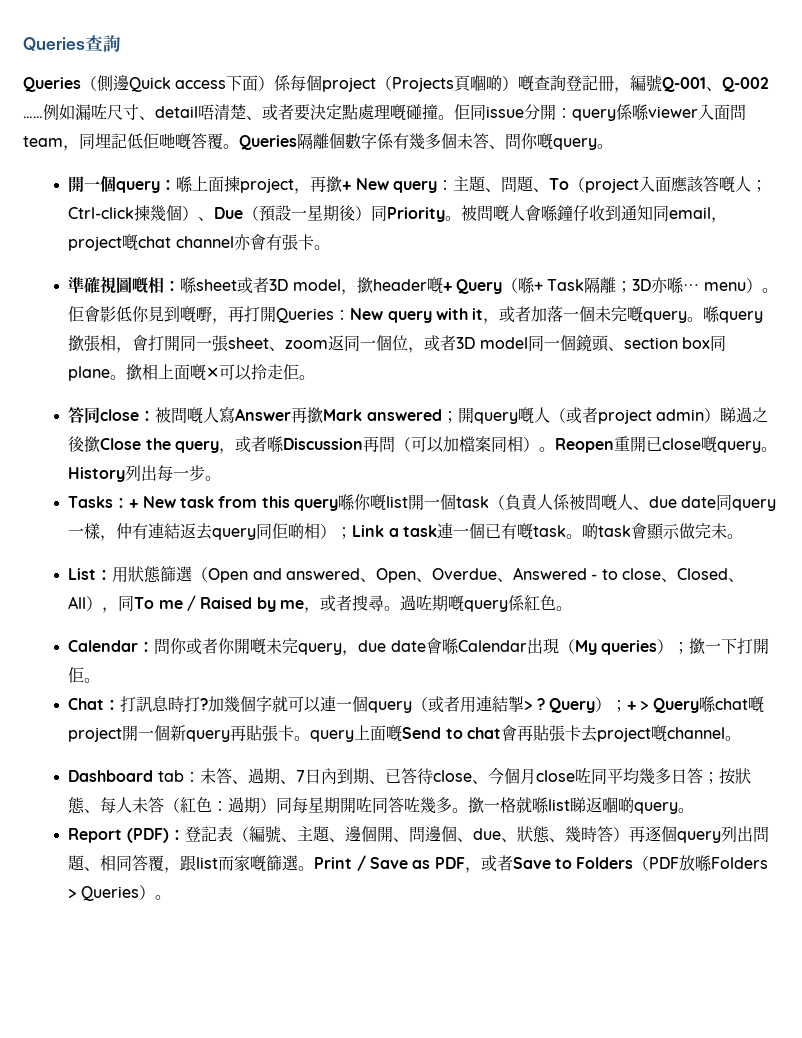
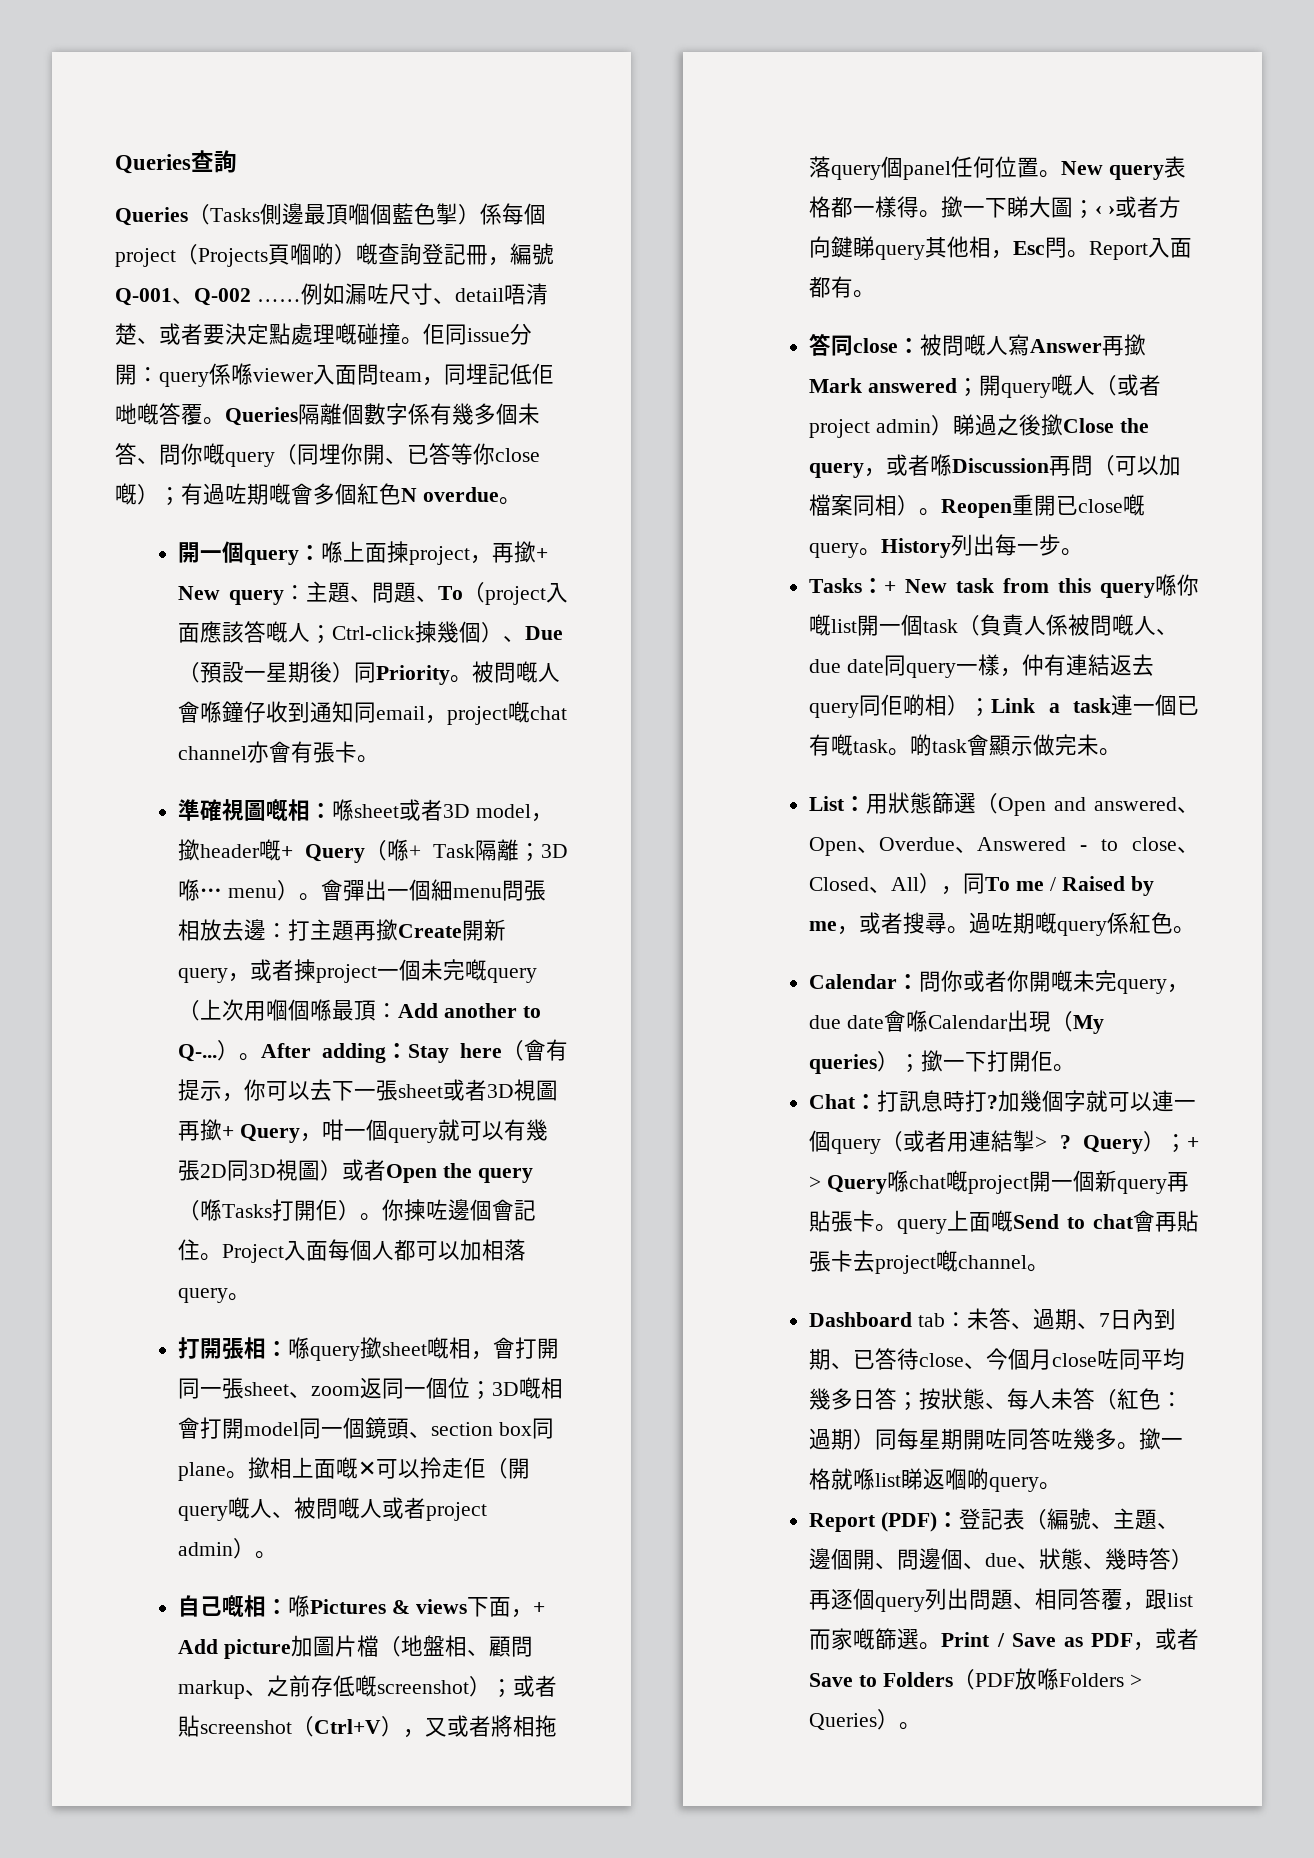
[97,75,259,92] 側邊Quick access下面 -> [210,203,458,225] Tasks側邊最頂嗰個藍色掣
(597, 144) none -> [275,443,540,465] [115,483,499,506] （同埋你開、已答等你close嘅）；有過咗期嘅會多個紅色N overdue
[651,277,669,294] 亦 -> (568, 851) none
[68,305,704,324] 佢會影低你見到嘅嘢，再打開Queries：New query with it，或者加落一個未完嘅query。 -> [321,879,547,901] [178,919,507,941] [178,959,538,983] [178,999,541,1021] [178,1039,568,1063] [178,1079,559,1102] [178,1119,549,1143] [178,1159,533,1183] [178,1199,537,1221] [178,1239,527,1263] [178,1288,251,1303] [178,1337,289,1360] 會彈出一個細menu問張相放去邊：打主題再撳Create開新query，或者揀project一個未完嘅query（上次用嗰個喺最頂：Add another to Q-...）。After adding：Stay here（會有提示，你可以去下一張sheet或者3D視圖再撳+ Query，咁一個query就可以有幾張2D同3D視圖）或者Open the query（喺Tasks打開佢）。你揀咗邊個會記住。Project入面每個人都可以加相落query。 // 打開張相：
[84,335,101,352] 張 -> [382,1337,450,1359] sheet嘅
[408,335,476,353] ，或者3D -> [470,1377,564,1400] [178,1417,245,1439] ；3D嘅相會打開
(300, 372) none -> [486,1458,531,1479] [178,1497,488,1521] [178,1538,278,1559] [178,1595,545,1618] [178,1635,534,1659] [178,1675,558,1699] [178,1715,558,1738] [809,156,1187,180] [809,196,1182,219] [809,236,1193,260] [809,276,854,298] （開query嘅人、被問嘅人或者project admin）。 // 自己嘅相：喺Pictures & views下面，+ Add picture加圖片檔（地盤相、顧問markup、之前存低嘅screenshot）；或者貼screenshot（Ctrl+V），又或者將相拖落query個panel任何位置。New query表格都一樣得。撳一下睇大圖；‹ ›或者方向鍵睇query其他相，Esc閂。Report入面都有

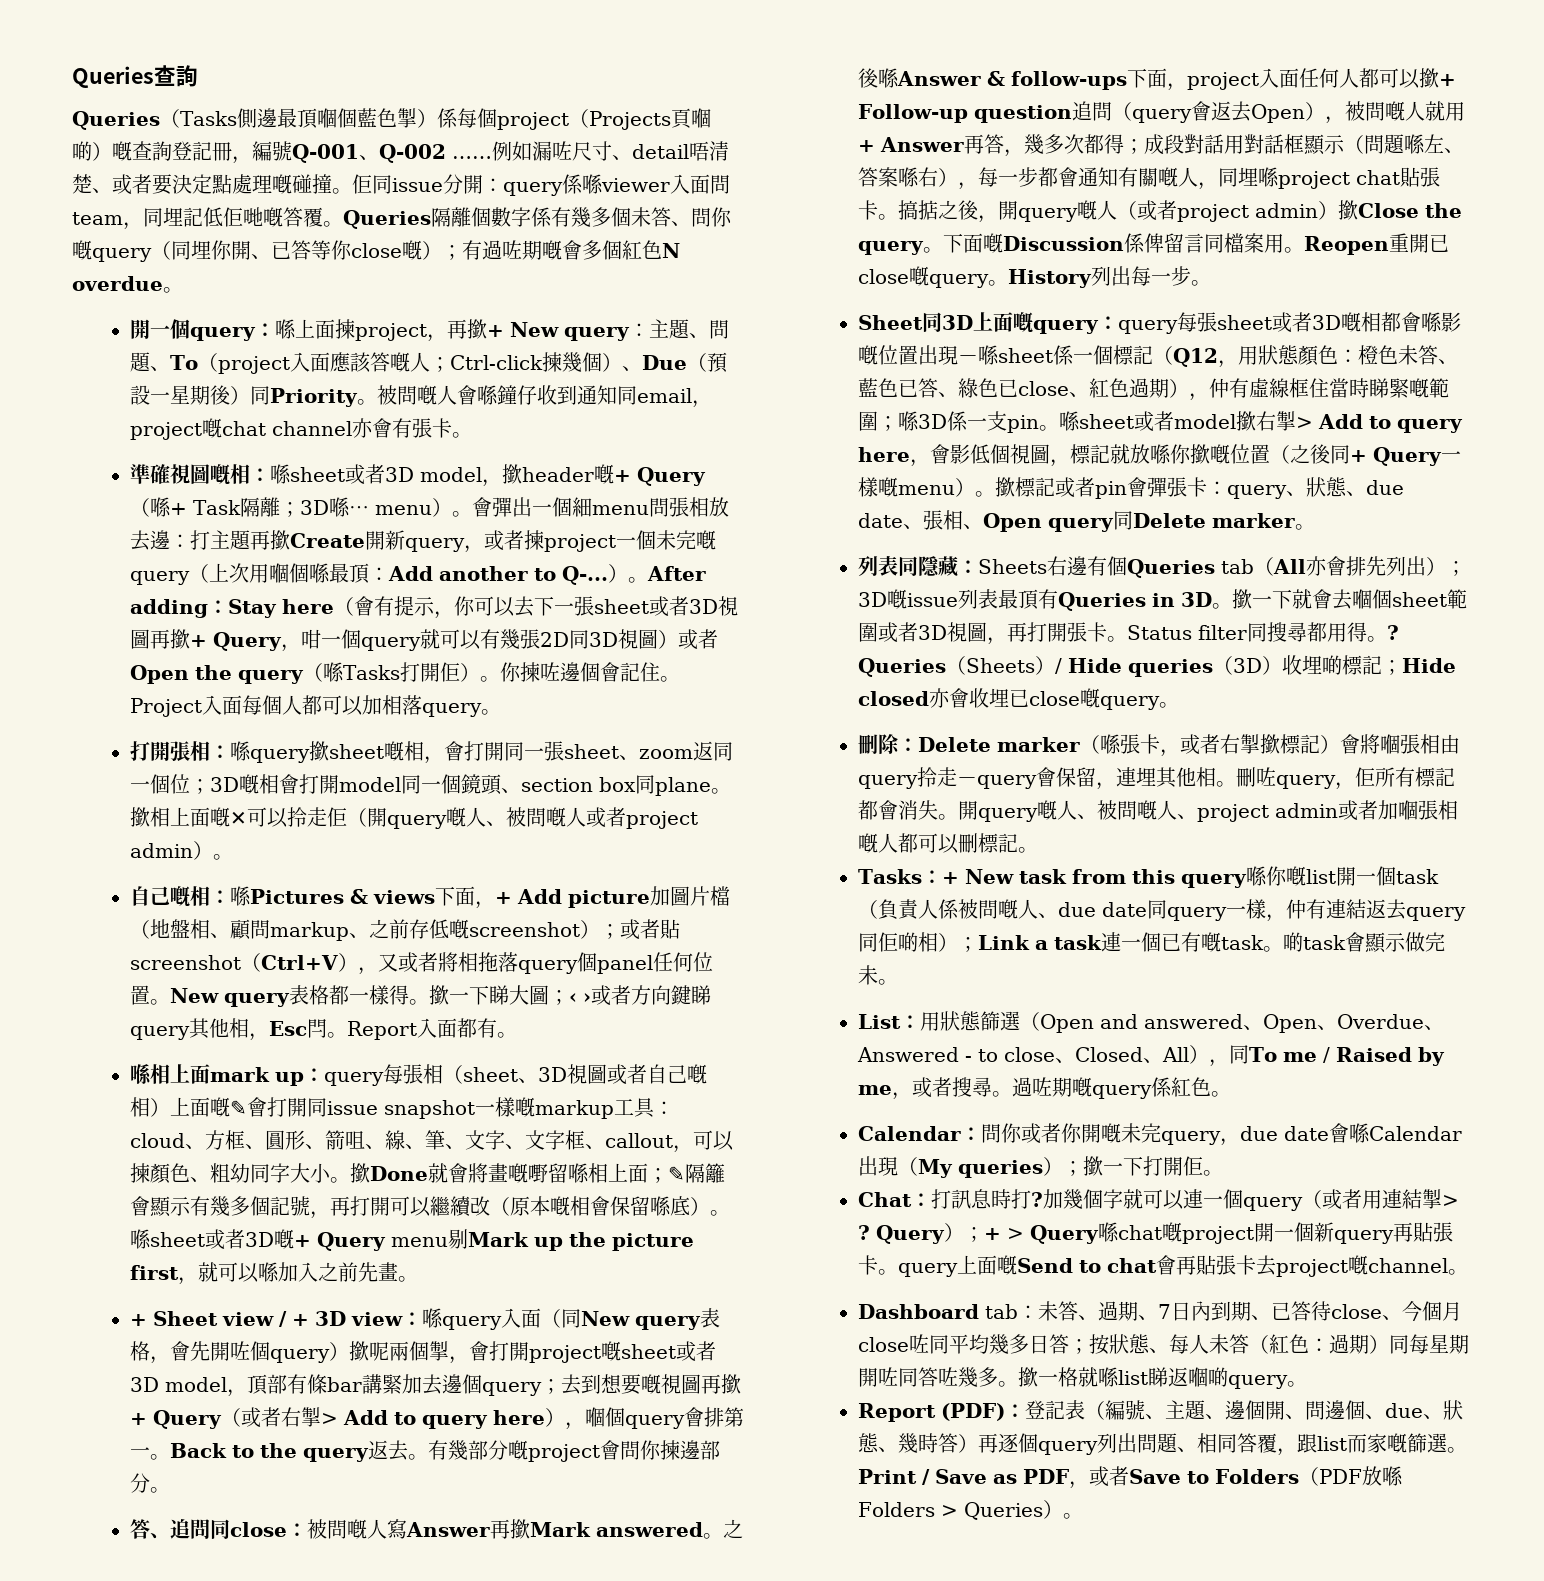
[809,333,832,356] // 答 -> [129,1064,707,1086] [129,1097,674,1119] [129,1130,734,1153] [129,1163,725,1184] [129,1196,730,1219] [129,1229,694,1251] [129,1262,418,1285] [129,1308,720,1330] [129,1341,716,1364] [129,1374,741,1397] [129,1407,744,1430] [129,1440,720,1462] [129,1473,170,1493] [129,1519,210,1539] // 喺相上面mark up：query每張相（sheet、3D視圖或者自己嘅相）上面嘅✎會打開同issue snapshot一樣嘅markup工具：cloud、方框、圓形、箭咀、線、筆、文字、文字框、callout，可以揀顏色、粗幼同字大小。撳Done就會將畫嘅嘢留喺相上面；✎隔籬會顯示有幾多個記號，再打開可以繼續改（原本嘅相會保留喺底）。喺sheet或者3D嘅+ Query menu剔Mark up the picture first，就可以喺加入之前先畫。 // + Sheet view / + 3D view：喺query入面（同New query表格，會先開咗個query）撳呢兩個掣，會打開project嘅sheet或者3D model，頂部有條bar講緊加去邊個query；去到想要嘅視圖再撳+ Query（或者右掣> Add to query here），嗰個query會排第一。Back to the query返去。有幾部分嘅project會問你揀邊部分。 // 答、追問
[957,378,980,397] ； -> [702,1519,743,1539] [857,68,1456,91] [857,101,1465,124] [857,134,1464,157] [857,167,1440,190] [857,200,998,223] 。之後喺Answer & follow-ups下面，project入面任何人都可以撳+ Follow-up question追問（query會返去Open），被問嘅人就用+ Answer再答，幾多次都得；成段對話用對話框顯示（問題喺左、答案喺右），每一步都會通知有關嘅人，同埋喺project chat貼張卡。搞掂之後，
[953,414,1042,436] 睇過之後 -> (1338, 210) none
[864,454,1182,477] [809,494,920,516] ，或者喺Discussion再問（可以加檔案同相） -> [922,233,1284,253] 。下面嘅Discussion係俾留言同檔案用
(1084, 552) none -> [857,312,1461,334] [857,345,1458,368] [857,378,1449,401] [857,411,1463,433] [857,444,1461,467] [857,477,1404,499] [857,510,1315,532] [857,556,1466,578] [857,589,1467,611] [857,622,1399,645] [857,655,1456,677] [857,688,1179,710] [857,734,1460,757] [857,767,1455,790] [857,800,1458,822] [857,833,1038,854] // Sheet同3D上面嘅query：query每張sheet或者3D嘅相都會喺影嘅位置出現－喺sheet係一個標記（Q12，用狀態顏色：橙色未答、藍色已答、綠色已close、紅色過期），仲有虛線框住當時睇緊嘅範圍；喺3D係一支pin。喺sheet或者model撳右掣> Add to query here，會影低個視圖，標記就放喺你撳嘅位置（之後同+ Query一樣嘅menu）。撳標記或者pin會彈張卡：query、狀態、due date、張相、Open query同Delete marker。 // 列表同隱藏：Sheets右邊有個Queries tab（All亦會排先列出）；3D嘅issue列表最頂有Queries in 3D。撳一下就會去嗰個sheet範圍或者3D視圖，再打開張卡。Status filter同搜尋都用得。? Queries（Sheets）/ Hide queries（3D）收埋啲標記；Hide closed亦會收埋已close嘅query。 // 刪除：Delete marker（喺張卡，或者右掣撳標記）會將嗰張相由query拎走－query會保留，連埋其他相。刪咗query，佢所有標記都會消失。開query嘅人、被問嘅人、project admin或者加嗰張相嘅人都可以刪標記。

